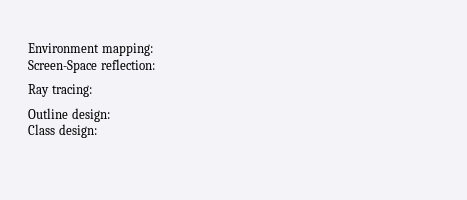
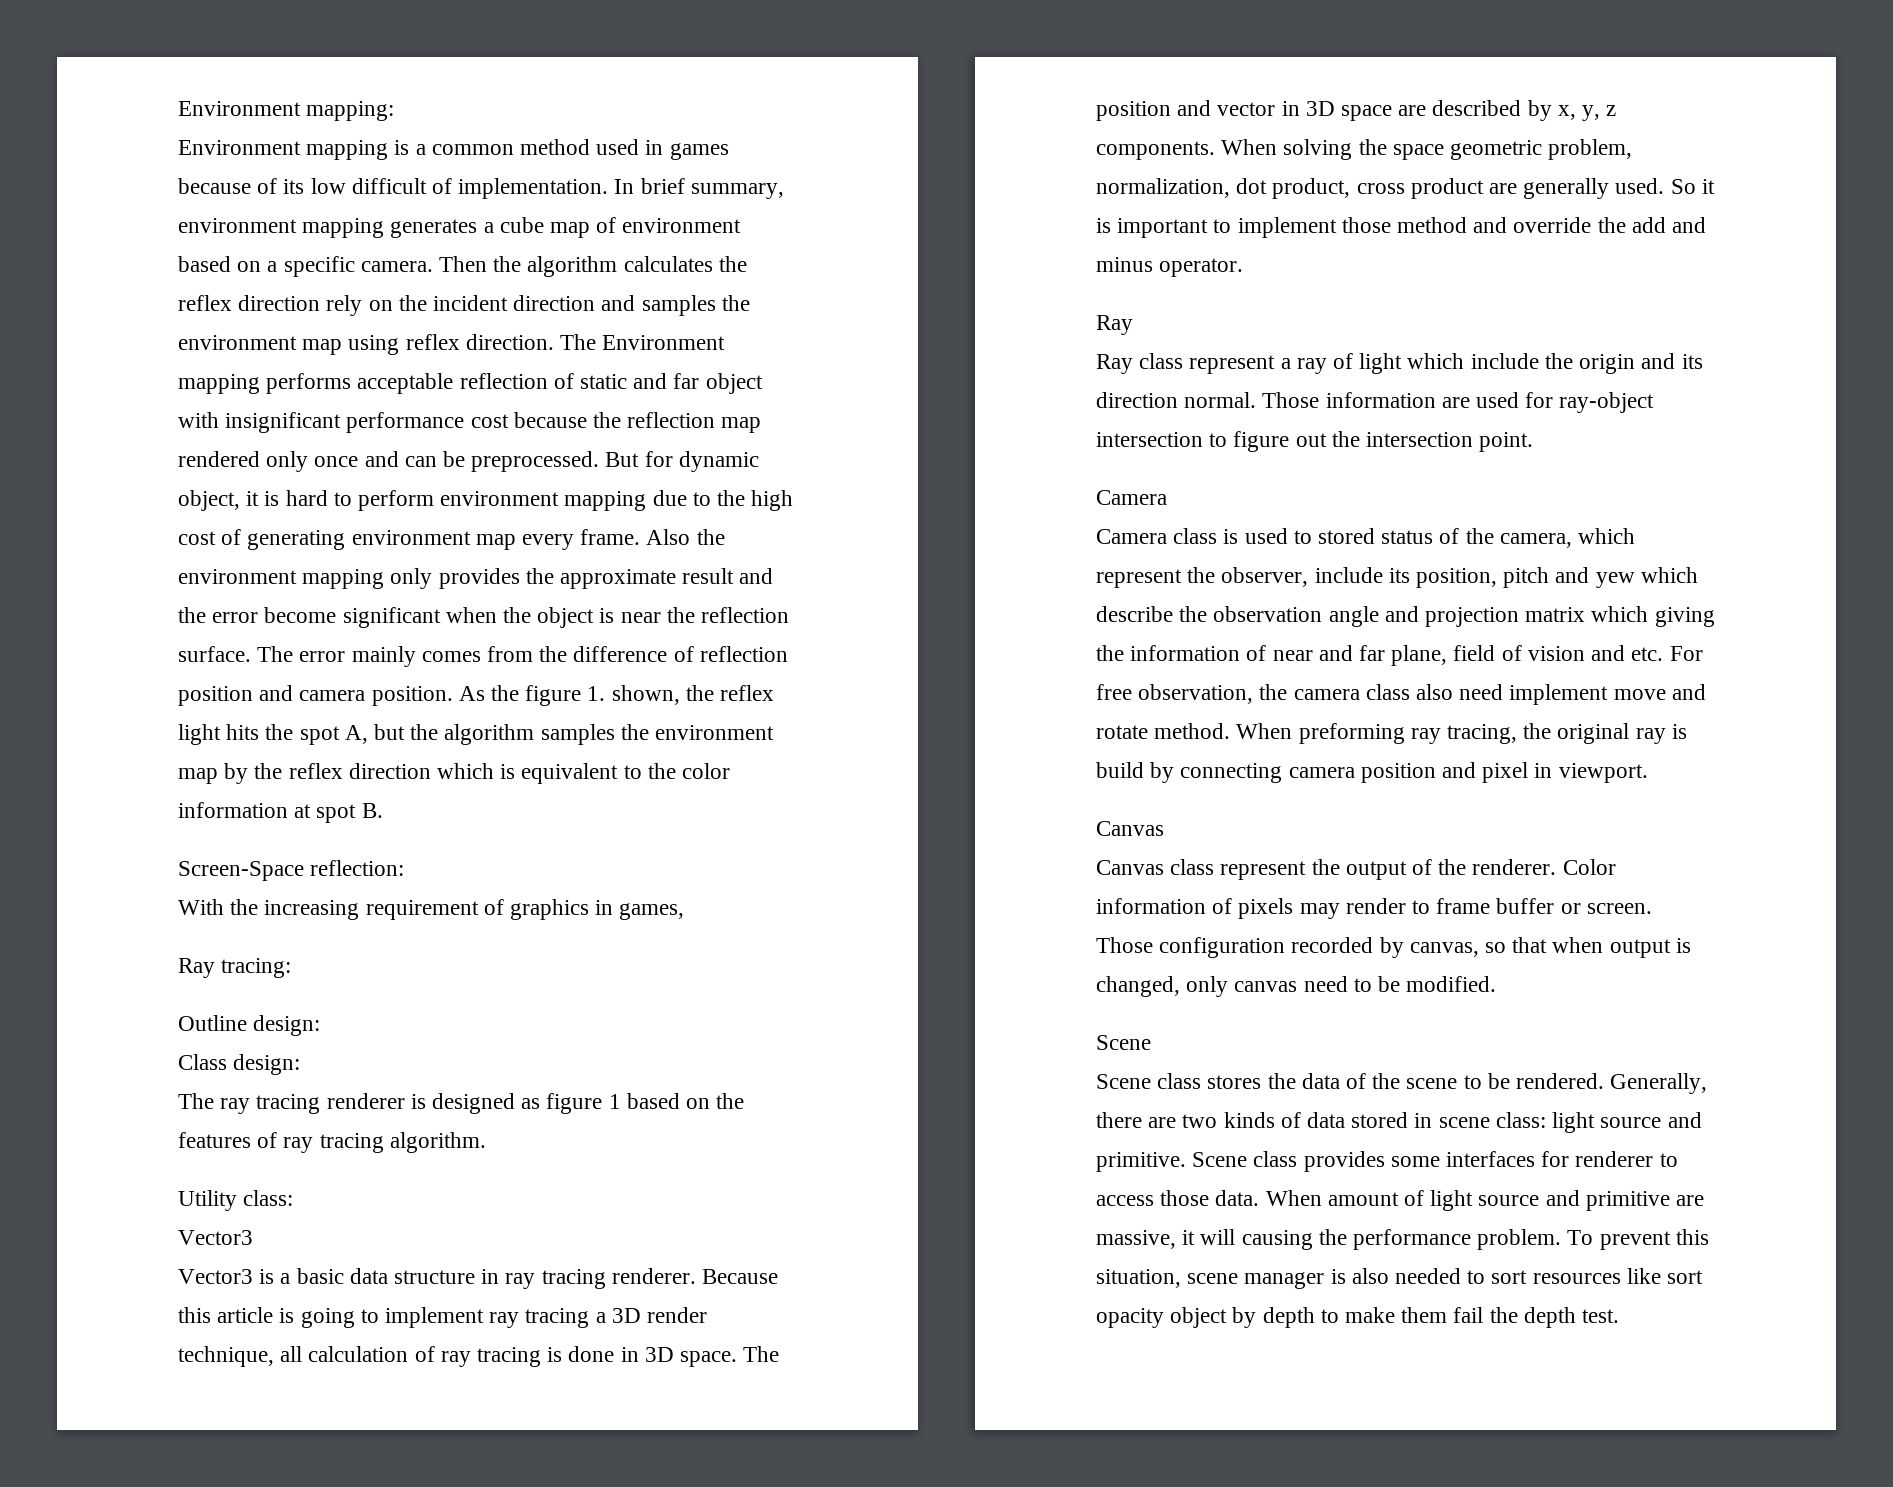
[28,59,155,73] Screen-Space reflection: -> [178,139,729,160] [178,178,784,199] [178,217,742,238] [178,256,747,277] [178,295,750,316] [178,334,726,355] [178,373,763,394] [178,412,762,433] [178,451,759,472] [178,490,794,511] [178,529,725,550] [178,568,774,589] [178,607,790,628] [178,646,788,667] [178,685,775,706] [178,724,775,745] [178,763,731,784] [178,802,383,823] [178,860,405,881] [178,899,685,920] Environment mapping is a common method used in games because of its low difficult of implementation. In brief summary, environment mapping generates a cube map of environment based on a specific camera. Then the algorithm calculates the reflex direction rely on the incident direction and samples the environment map using reflex direction. The Environment mapping performs acceptable reflection of static and far object with insignificant performance cost because the reflection map rendered only once and can be preprocessed. But for dynamic object, it is hard to perform environment mapping due to the high cost of generating environment map every frame. Also the environment mapping only provides the approximate result and the error become significant when the object is near the reflection surface. The error mainly comes from the difference of reflection position and camera position. As the figure 1. shown, the reflex light hits the spot A, but the algorithm samples the environment map by the reflex direction which is equivalent to the color information at spot B. // Screen-Space reflection: // With the increasing requirement of graphics in games,
(97, 131) none -> [178,1093,745,1114] [178,1132,486,1153] [178,1190,294,1211] [178,1230,253,1245] [178,1268,779,1289] [178,1307,708,1328] [178,1346,780,1367] [1096,100,1617,121] [1096,139,1633,160] [1096,178,1715,199] [1096,217,1707,238] [1096,257,1244,277] [1096,315,1133,335] [1096,353,1703,374] [1096,392,1655,413] [1096,431,1534,452] [1096,490,1167,505] [1096,528,1636,548] [1096,567,1698,588] [1096,606,1715,627] [1096,645,1703,666] [1096,684,1706,705] [1096,723,1687,744] [1096,762,1648,783] [1096,821,1164,836] [1096,859,1616,880] [1096,898,1652,919] [1096,937,1691,958] [1096,976,1497,997] [1096,1035,1151,1050] [1096,1073,1708,1094] [1096,1112,1702,1133] [1096,1151,1678,1172] [1096,1190,1705,1211] [1096,1229,1709,1250] [1096,1268,1704,1289] [1096,1307,1620,1328] // The ray tracing renderer is designed as figure 1 based on the features of ray tracing algorithm. // Utility class: // Vector3 // Vector3 is a basic data structure in ray tracing renderer. Because this article is going to implement ray tracing a 3D render technique, all calculation of ray tracing is done in 3D space. The position and vector in 3D space are described by x, y, z components. When solving the space geometric problem, normalization, dot product, cross product are generally used. So it is important to implement those method and override the add and minus operator. // Ray // Ray class represent a ray of light which include the origin and its direction normal. Those information are used for ray-object intersection to figure out the intersection point. // Camera // Camera class is used to stored status of the camera, which represent the observer, include its position, pitch and yew which describe the observation angle and projection matrix which giving the information of near and far plane, field of vision and etc. For free observation, the camera class also need implement move and rotate method. When preforming ray tracing, the original ray is build by connecting camera position and pixel in viewport. // Canvas // Canvas class represent the output of the renderer. Color information of pixels may render to frame buffer or screen. Those configuration recorded by canvas, so that when output is changed, only canvas need to be modified. // Scene // Scene class stores the data of the scene to be rendered. Generally, there are two kinds of data stored in scene class: light source and primitive. Scene class provides some interfaces for renderer to access those data. When amount of light source and primitive are massive, it will causing the performance problem. To prevent this situation, scene manager is also needed to sort resources like sort opacity object by depth to make them fail the depth test.

